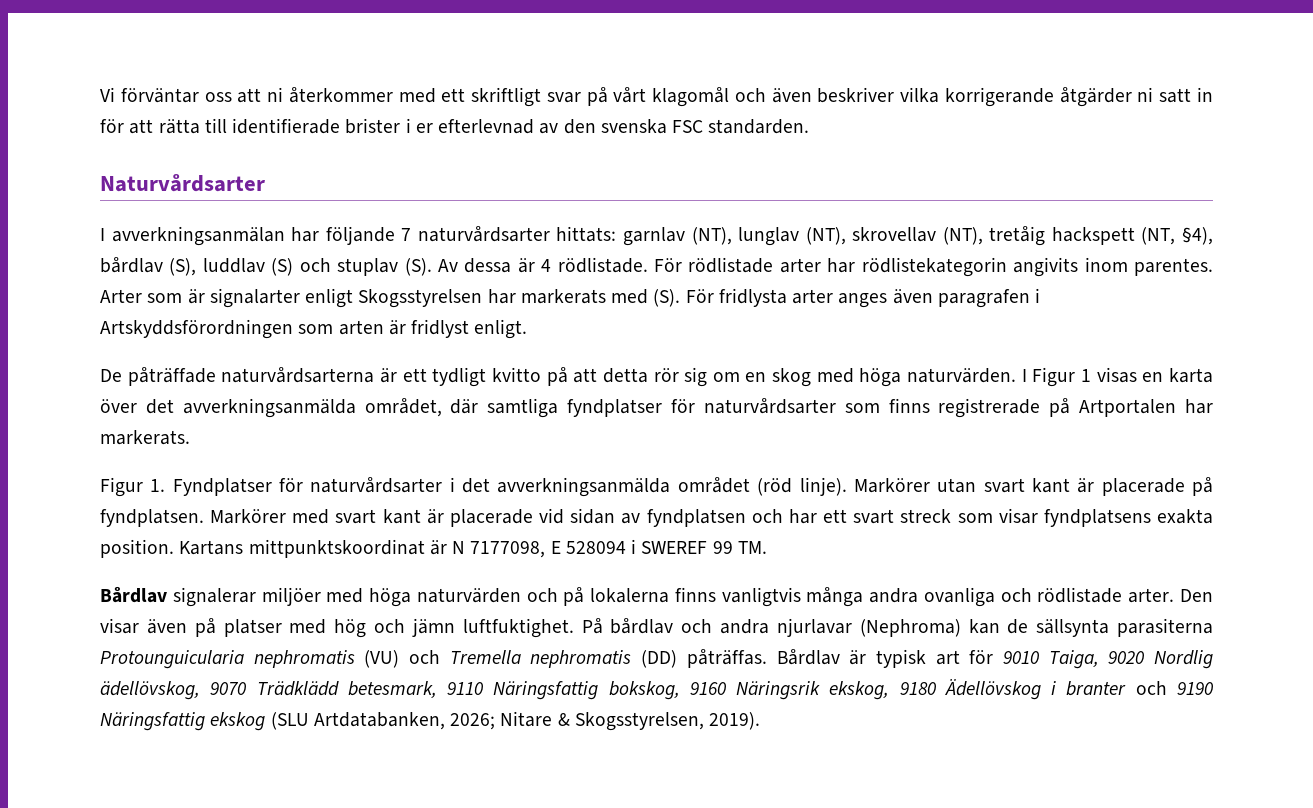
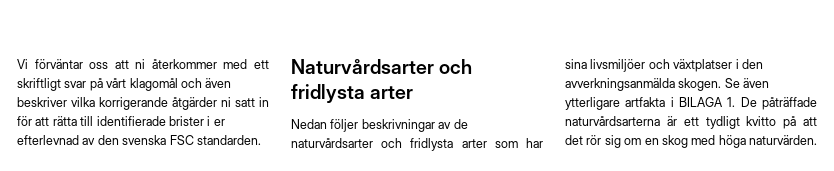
[100,226,1213,246] [100,257,1214,277] [100,288,1041,308] [100,319,528,339] // I avverkningsanmälan har följande 7 naturvårdsarter hittats: garnlav (NT), lunglav (NT), skrovellav (NT), tretåig hackspett (NT, §4), bårdlav (S), luddlav (S) och stuplav (S). Av dessa är 4 rödlistade. För rödlistade arter har rödlistekategorin angivits inom parentes. Arter som är signalarter enligt Skogsstyrelsen har markerats med (S). För fridlysta arter anges även paragrafen i Artskyddsförordningen som arten är fridlyst enligt. // -> [439,59,473,74] [291,84,414,103] [291,119,468,132] [291,138,543,151] [565,59,763,72] [565,78,770,91] [565,97,736,110] och fridlysta arter // Nedan följer beskrivningar av de naturvårdsarter och fridlysta arter som har sina livsmiljöer och växtplatser i den avverkningsanmälda skogen. Se även ytterligare artfakta i BILAGA 1.
[602,368,648,383] detta -> [565,135,583,145] det
[1021,367,1214,387] [100,398,1214,418] [100,430,190,445] [100,477,1214,497] [100,508,1213,527] [100,539,767,558] [100,586,1213,607] [100,618,1214,638] [100,649,1213,669] [100,679,1213,700] [100,711,761,731] I Figur 1 visas en karta över det avverkningsanmälda området, där samtliga fyndplatser för naturvårdsarter som finns registrerade på Artportalen har markerats. // Figur 1. Fyndplatser för naturvårdsarter i det avverkningsanmälda området (röd linje). Markörer utan svart kant är placerade på fyndplatsen. Markörer med svart kant är placerade vid sidan av fyndplatsen och har ett svart streck som visar fyndplatsens exakta position. Kartans mittpunktskoordinat är N 7177098, E 528094 i SWEREF 99 TM. // Bårdlav signalerar miljöer med höga naturvärden och på lokalerna finns vanligtvis många andra ovanliga och rödlistade arter. Den visar även på platser med hög och jämn luftfuktighet. På bårdlav och andra njurlavar (Nephroma) kan de sällsynta parasiterna Protounguicularia nephromatis (VU) och Tremella nephromatis (DD) påträffas. Bårdlav är typisk art för 9010 Taiga, 9020 Nordlig ädellövskog, 9070 Trädklädd betesmark, 9110 Näringsfattig bokskog, 9160 Näringsrik ekskog, 9180 Ädellövskog i branter och 9190 Näringsfattig ekskog (SLU Artdatabanken, 2026; Nitare & Skogsstyrelsen, 2019). -> (817, 140) none

